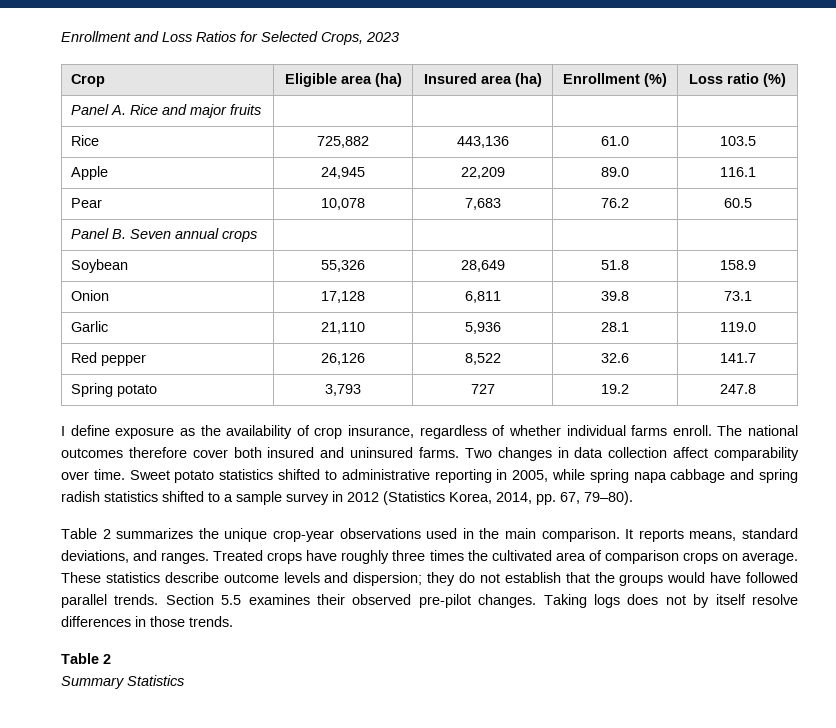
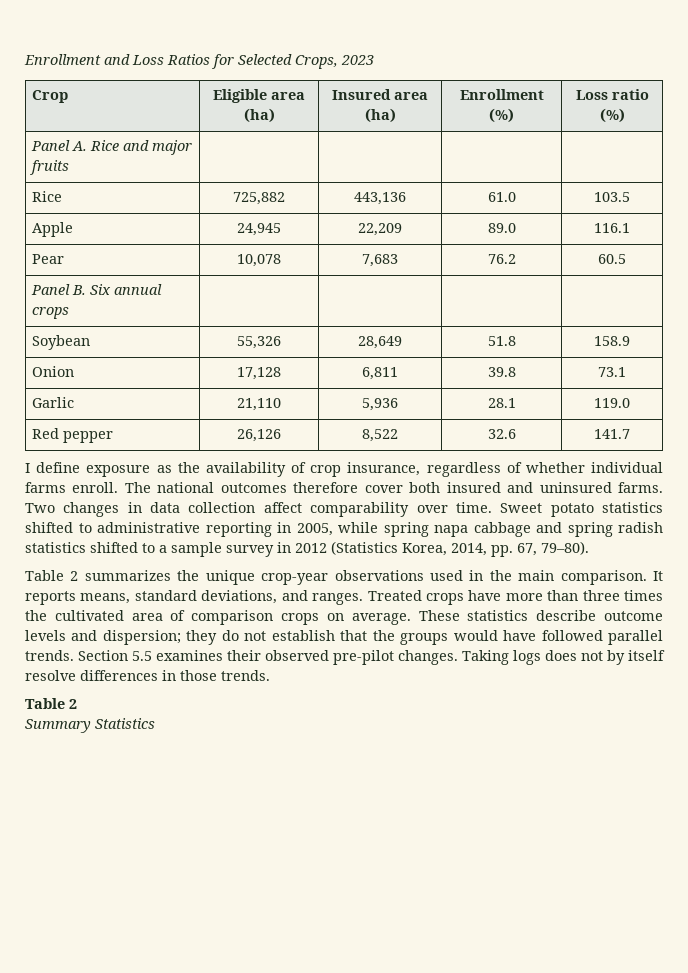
[130,229,172,239] Seven -> [90,284,112,295] Six
[71,383,158,397] [325,384,361,396] [470,384,495,394] [601,384,629,394] [719,384,756,394] // Spring potato | 3,793 | 727 | 19.2 | 247.8 -> (630, 434) none
[341,550,390,564] roughly -> [505,590,579,601] more than

